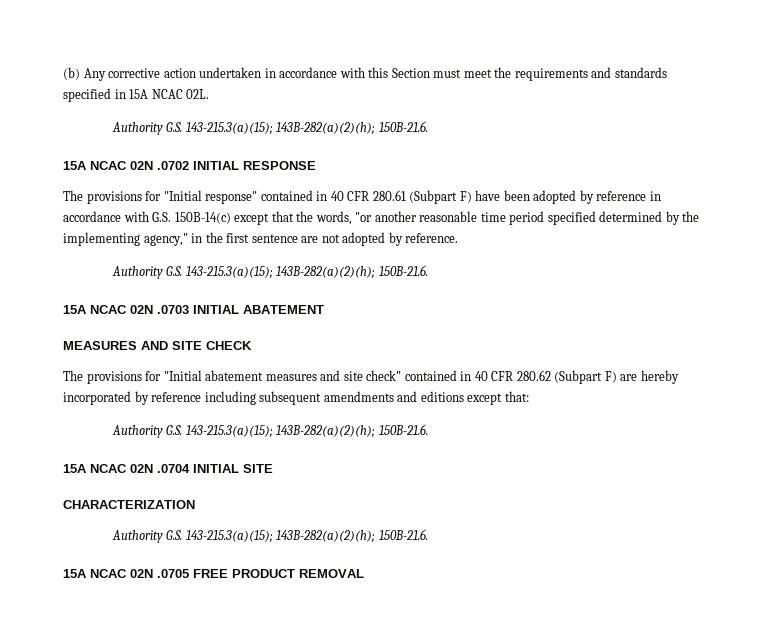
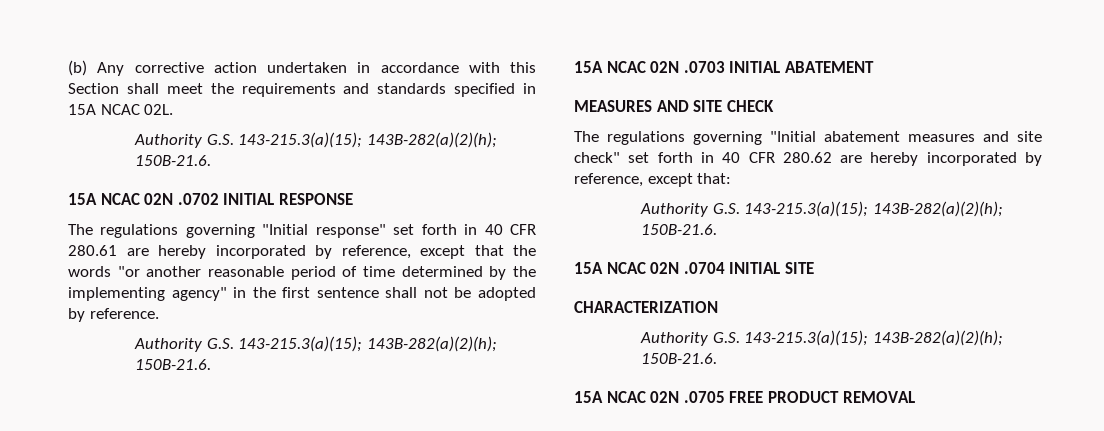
[433,69,462,78] must -> [126,83,159,94] shall
[86,190,661,204] [63,211,231,224] provisions for "Initial response" contained in 40 CFR 280.61 (Subpart F) have been adopted by reference in accordance with G.S. 150B-14(c) -> [100,224,537,238] [68,245,411,259] regulations governing "Initial response" set forth in 40 CFR 280.61 are hereby incorporated by reference,
[315,211,352,225] words, -> [68,266,111,277] words
[480,211,596,225] time period specified -> [290,266,395,280] period of time
[143,233,188,246] agency," -> [171,287,227,301] agency"
[301,234,340,243] are not -> [385,287,472,298] shall not be
[86,371,162,384] provisions for -> [607,131,762,145] regulations governing
[404,370,457,381] contained -> [628,152,693,163] set forth
[554,370,679,384] [63,391,464,405] (Subpart F) are hereby incorporated by reference including subsequent amendments and editions -> [840,152,1042,166] [574,173,643,187] are hereby incorporated by reference,

